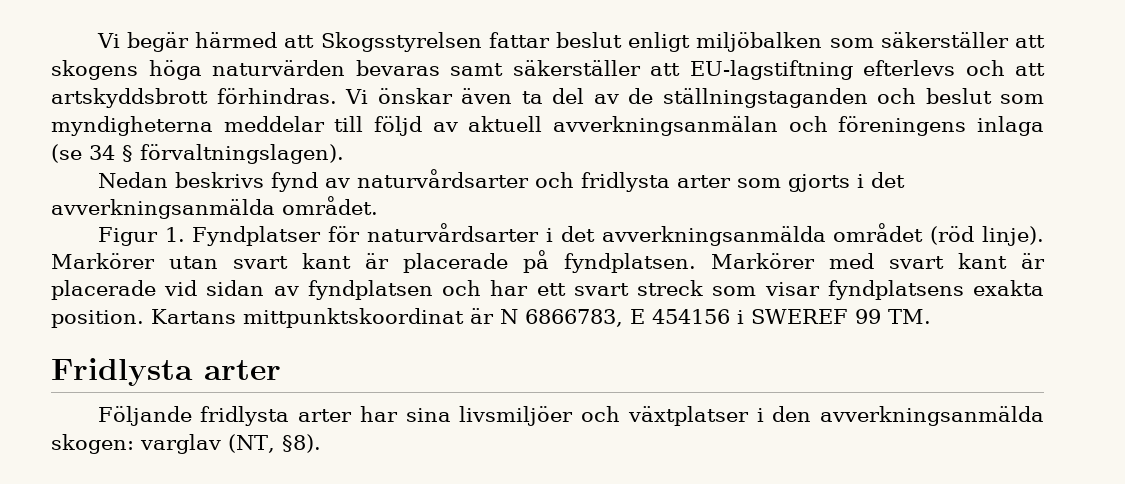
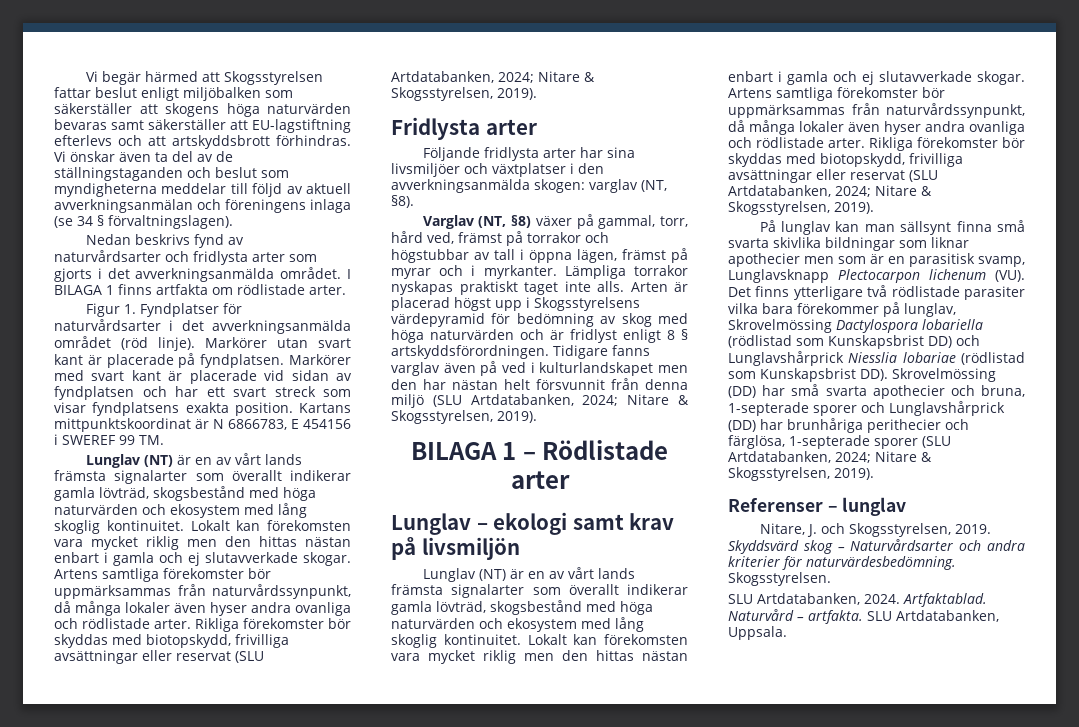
(378, 205) none -> [347,269,351,279] [54,284,346,295] I BILAGA 1 finns artfakta om rödlistade arter.
(931, 316) none -> [85,453,302,468] [54,470,351,484] [54,486,316,501] [54,503,307,518] [54,520,351,534] [54,536,351,550] [54,552,351,566] [54,568,271,582] [54,584,351,599] [54,601,351,616] [54,618,351,632] [54,634,289,648] [54,650,264,664] [391,71,595,83] [391,87,537,101] // Lunglav (NT) är en av vårt lands främsta signalarter som överallt indikerar gamla lövträd, skogsbestånd med höga naturvärden och ekosystem med lång skoglig kontinuitet. Lokalt kan förekomsten vara mycket riklig men den hittas nästan enbart i gamla och ej slutavverkade skogar. Artens samtliga förekomster bör uppmärksammas från naturvårdssynpunkt, då många lokaler även hyser andra ovanliga och rödlistade arter. Rikliga förekomster bör skyddas med biotopskydd, frivilliga avsättningar eller reservat (SLU Artdatabanken, 2024; Nitare & Skogsstyrelsen, 2019).
(321, 443) none -> [422,214,688,229] [391,231,609,246] [391,248,688,263] [391,265,688,279] [391,281,688,295] [391,297,640,311] [391,313,688,327] [391,329,688,343] [391,345,650,359] [391,361,688,376] [391,378,688,390] [391,394,689,408] [391,410,537,424] [410,440,669,460] [510,471,570,489] [391,512,675,535] [391,537,520,560] [422,567,635,582] [391,584,688,598] [391,600,653,615] [391,617,644,632] [391,634,688,648] [391,650,688,664] [728,71,1025,85] [728,87,945,101] [728,103,1025,118] [728,120,1025,135] [728,137,1025,151] [728,153,963,167] [728,169,938,183] [728,185,932,197] [728,201,874,215] [759,220,1025,235] [728,237,969,251] [728,253,1025,267] [728,269,1025,283] [728,285,1025,300] [728,302,956,317] [728,319,983,333] [728,335,980,349] [728,351,1025,366] [728,368,996,382] [728,384,1025,399] [728,401,1005,416] [728,418,969,433] [728,435,951,449] [728,451,932,463] [728,467,874,481] [728,497,907,516] [759,523,991,537] [728,539,1025,554] [728,556,956,570] [728,572,831,586] [728,593,987,607] [728,609,999,624] [728,626,787,640] // Varglav (NT, §8) växer på gammal, torr, hård ved, främst på torrakor och högstubbar av tall i öppna lägen, främst på myrar och i myrkanter. Lämpliga torrakor nyskapas praktiskt taget inte alls. Arten är placerad högst upp i Skogsstyrelsens värdepyramid för bedömning av skog med höga naturvärden och är fridlyst enligt 8 § artskyddsförordningen. Tidigare fanns varglav även på ved i kulturlandskapet men den har nästan helt försvunnit från denna miljö (SLU Artdatabanken, 2024; Nitare & Skogsstyrelsen, 2019). // BILAGA 1 – Rödlistade arter // Lunglav – ekologi samt krav på livsmiljön // Lunglav (NT) är en av vårt lands främsta signalarter som överallt indikerar gamla lövträd, skogsbestånd med höga naturvärden och ekosystem med lång skoglig kontinuitet. Lokalt kan förekomsten vara mycket riklig men den hittas nästan enbart i gamla och ej slutavverkade skogar. Artens samtliga förekomster bör uppmärksammas från naturvårdssynpunkt, då många lokaler även hyser andra ovanliga och rödlistade arter. Rikliga förekomster bör skyddas med biotopskydd, frivilliga avsättningar eller reservat (SLU Artdatabanken, 2024; Nitare & Skogsstyrelsen, 2019). // På lunglav kan man sällsynt finna små svarta skivlika bildningar som liknar apothecier men som är en parasitisk svamp, Lunglavsknapp Plectocarpon lichenum (VU). Det finns ytterligare två rödlistade parasiter vilka bara förekommer på lunglav, Skrovelmössing Dactylospora lobariella (rödlistad som Kunskapsbrist DD) och Lunglavshårprick Niesslia lobariae (rödlistad som Kunskapsbrist DD). Skrovelmössing (DD) har små svarta apothecier och bruna, 1-septerade sporer och Lunglavshårprick (DD) har brunhåriga perithecier och färglösa, 1-septerade sporer (SLU Artdatabanken, 2024; Nitare & Skogsstyrelsen, 2019). // Referenser – lunglav // Nitare, J. och Skogsstyrelsen, 2019. Skyddsvärd skog – Naturvårdsarter och andra kriterier för naturvärdesbedömning. Skogsstyrelsen. // SLU Artdatabanken, 2024. Artfaktablad. Naturvård – artfakta. SLU Artdatabanken, Uppsala.

